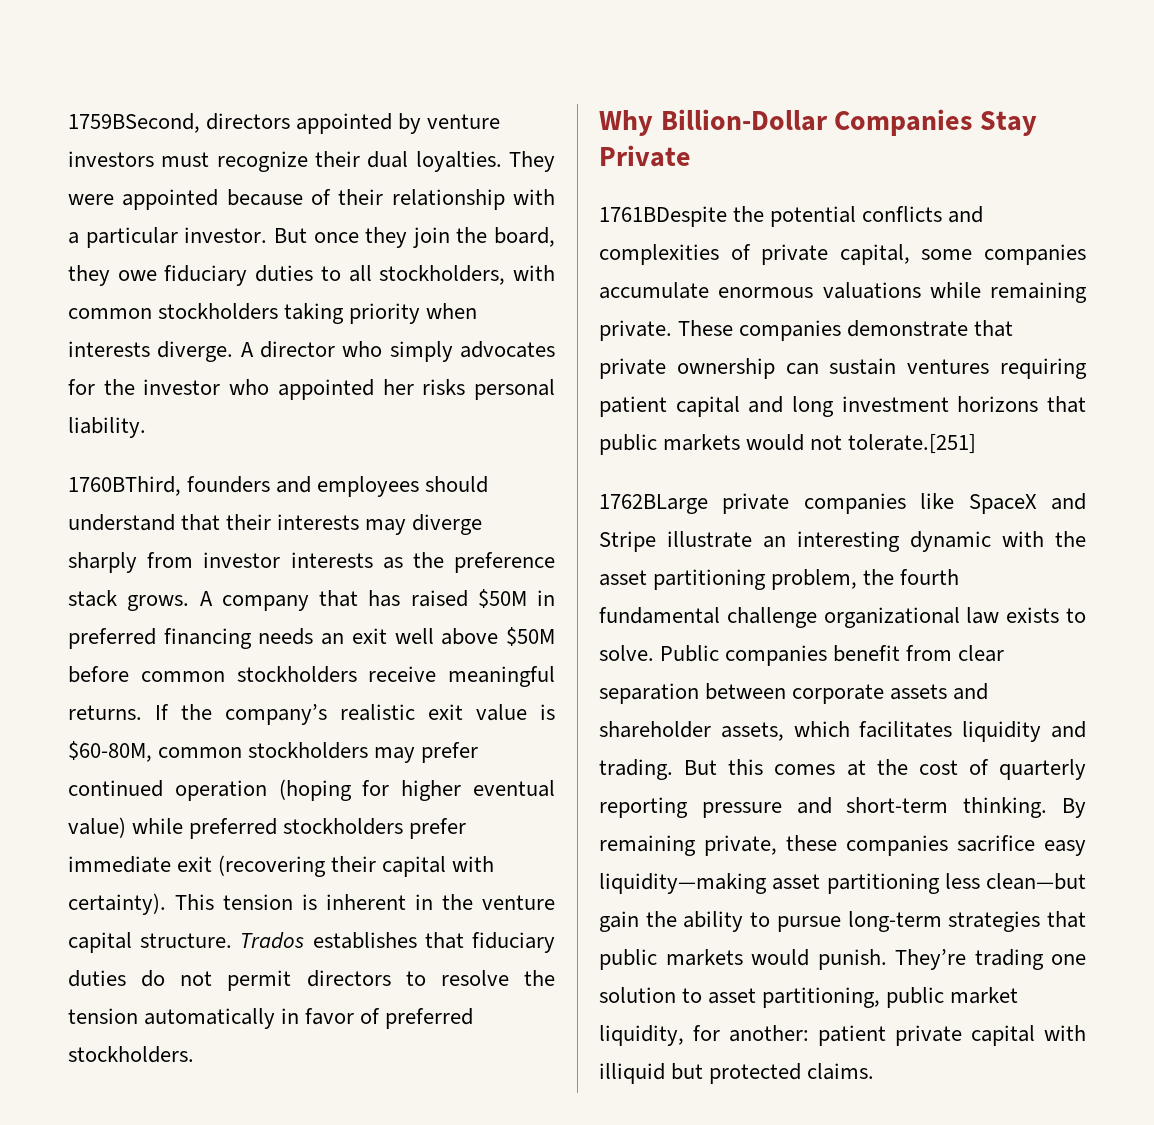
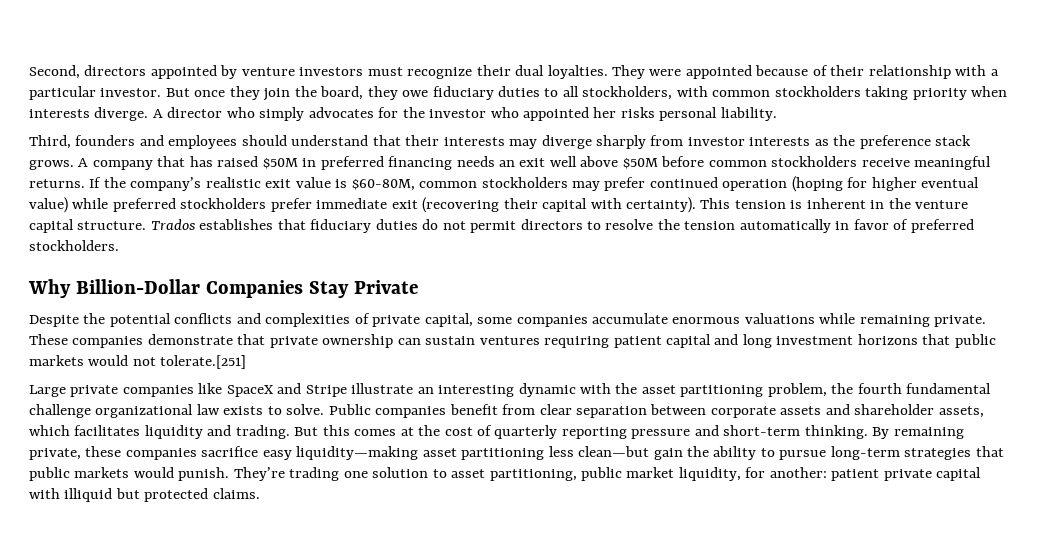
[68,113,200,133] 1759BSecond, -> [29,65,80,79] Second,
[68,476,181,496] 1760BThird, -> [29,135,71,149] Third,
[599,206,727,227] 1761BDespite -> [29,315,79,327] Despite
[599,494,708,514] 1762BLarge -> [29,385,66,397] Large

